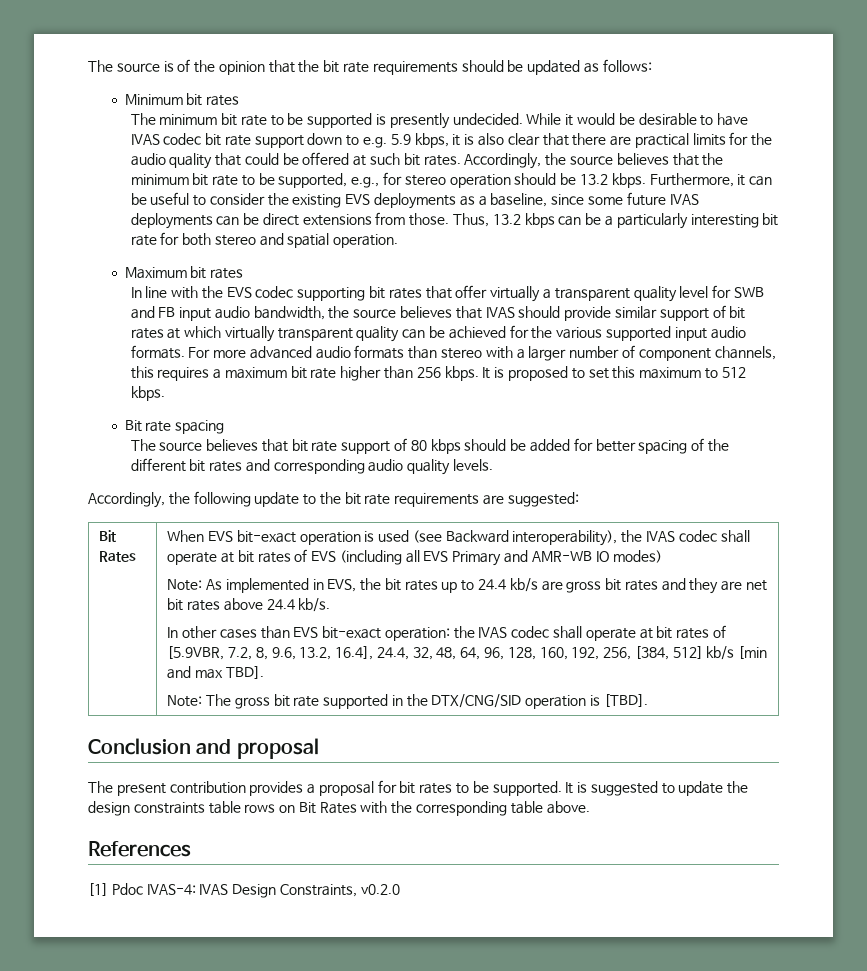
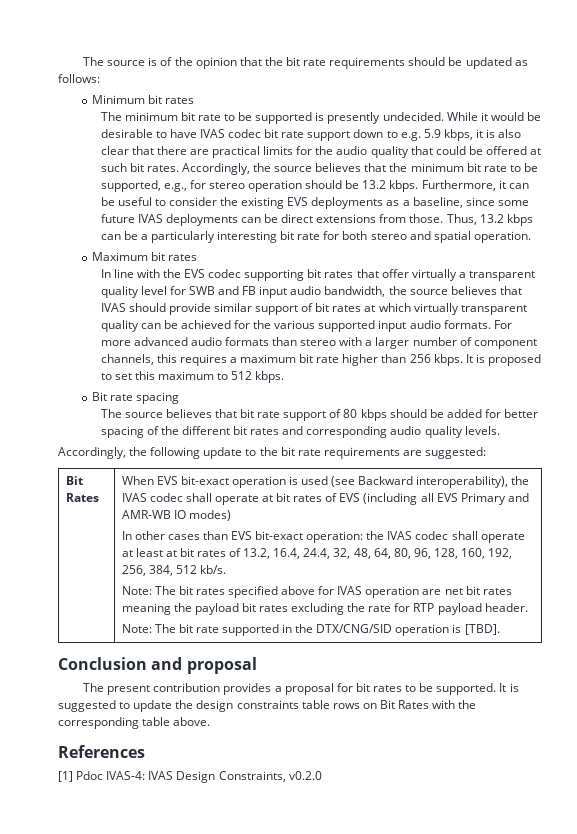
[167,578,768,594] [167,598,331,612] // Note: As implemented in EVS, the bit rates up to 24.4 kb/s are gross bit rates and they are net bit rates above 24.4 kb/s. -> (231, 515) none
[656,625,726,639] [167,646,374,660] bit rates of [5.9VBR, 7.2, 8, 9.6, 13.2, 16.4], -> [135,548,301,559] least at bit rates of 13.2, 16.4,
(481, 653) none -> [393,548,411,559] 80,
[634,646,768,660] [167,666,264,679] [167,694,270,709] [384, 512] kb/s [min and max TBD]. // Note: The gross -> [148,565,226,576] [121,586,512,598] [121,603,528,615] [121,624,176,633] 384, 512 kb/s. // Note: The bit rates specified above for IVAS operation are net bit rates meaning the payload bit rates excluding the rate for RTP payload header. // Note: The

